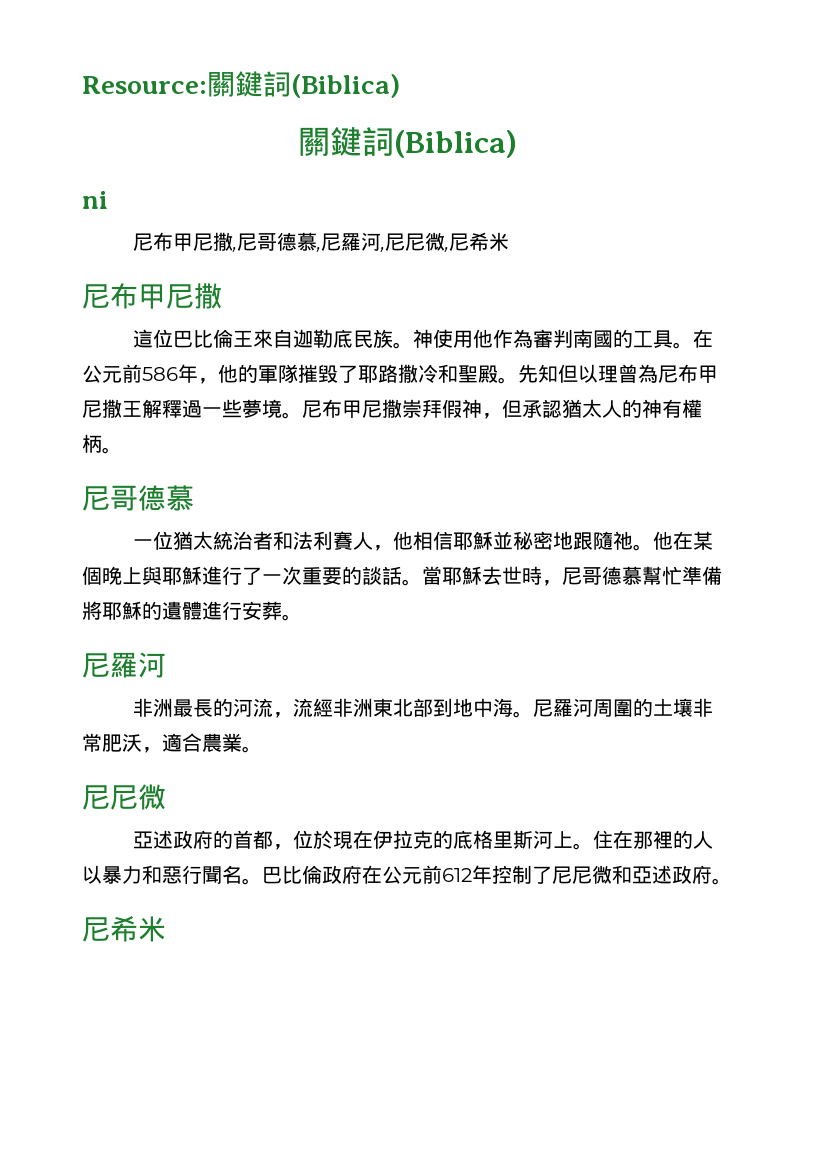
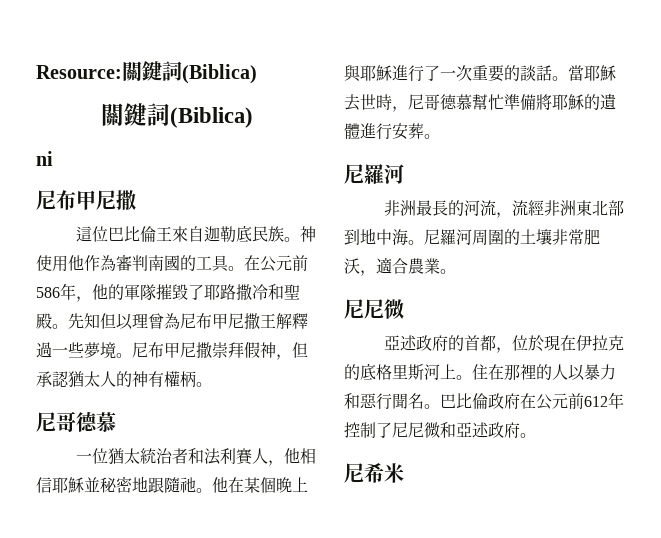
[133,232,510,252] // 尼布甲尼撒,尼哥德慕,尼羅河,尼尼微,尼希米 -> (53, 158) none

